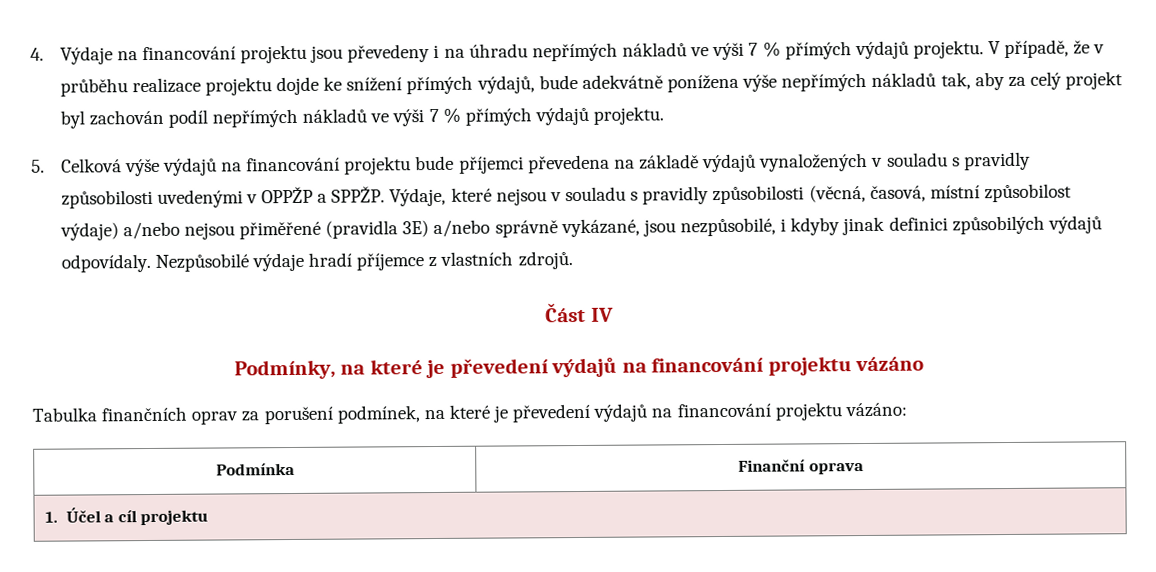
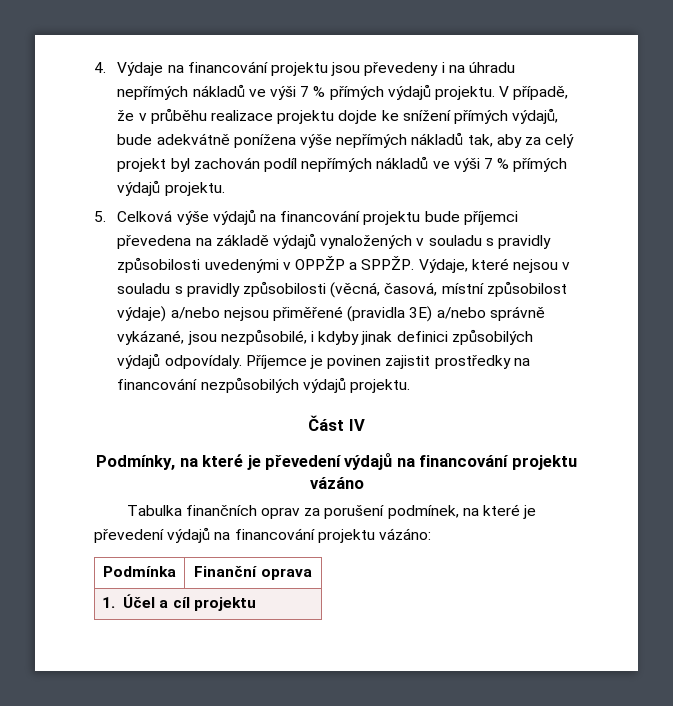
[154,251,573,272] Nezpůsobilé výdaje hradí příjemce z vlastních zdrojů. -> [245,355,530,369] [117,377,411,393] Příjemce je povinen zajistit prostředky na financování nezpůsobilých výdajů projektu.

